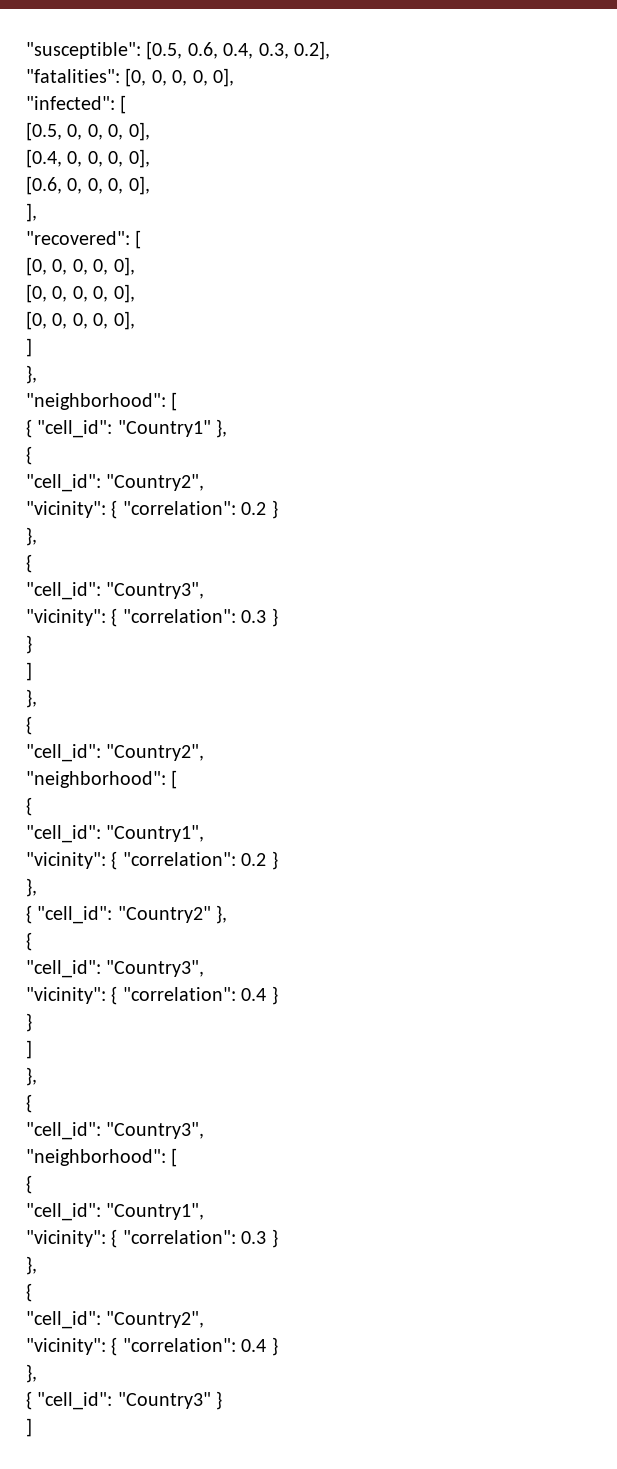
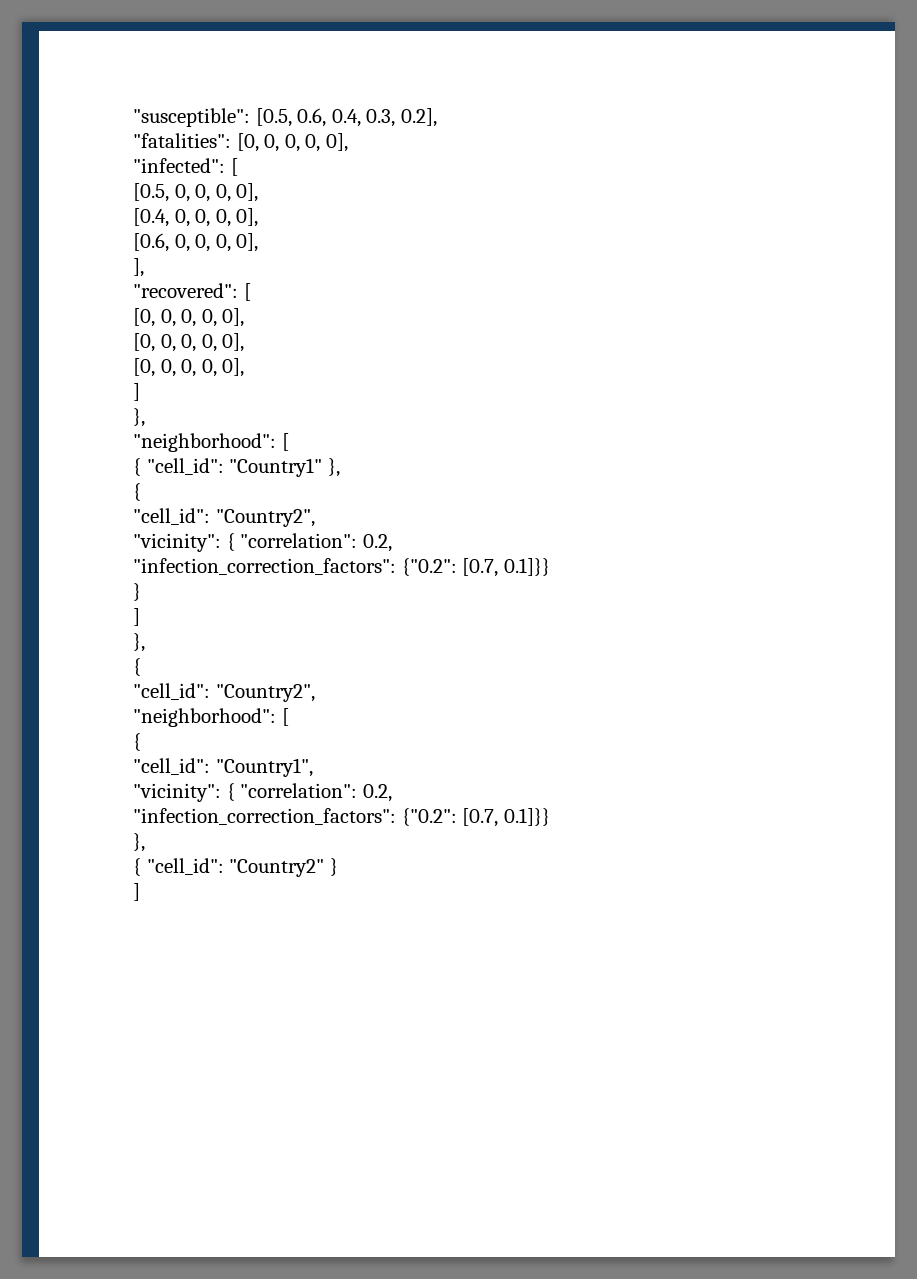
[241,500,278,519] [26,527,37,546] [26,554,32,573] [26,582,205,600] [26,608,278,627] 0.2 } // }, // { // "cell_id": "Country3", // "vicinity": { "correlation": 0.3 } -> [362,534,392,552] [133,558,550,577] 0.2, // "infection_correction_factors": {"0.2": [0.7, 0.1]}}
[241,851,278,870] 0.2 } -> [362,784,392,802] [133,808,550,827] 0.2, // "infection_correction_factors": {"0.2": [0.7, 0.1]}}
[216,905,228,924] [26,932,32,951] [26,960,205,978] [26,986,278,1005] [26,1013,32,1032] [26,1040,32,1059] [26,1067,37,1086] [26,1094,32,1113] [26,1122,205,1140] [26,1148,178,1167] [26,1175,32,1194] [26,1203,205,1221] [26,1229,278,1248] [26,1256,37,1275] [26,1283,32,1302] [26,1311,205,1329] [26,1337,278,1356] [26,1364,37,1383] [26,1391,211,1410] }, // { // "cell_id": "Country3", // "vicinity": { "correlation": 0.4 } // } // ] // }, // { // "cell_id": "Country3", // "neighborhood": [ // { // "cell_id": "Country1", // "vicinity": { "correlation": 0.3 } // }, // { // "cell_id": "Country2", // "vicinity": { "correlation": 0.4 } // }, // { "cell_id": "Country3" -> (325, 868) none

